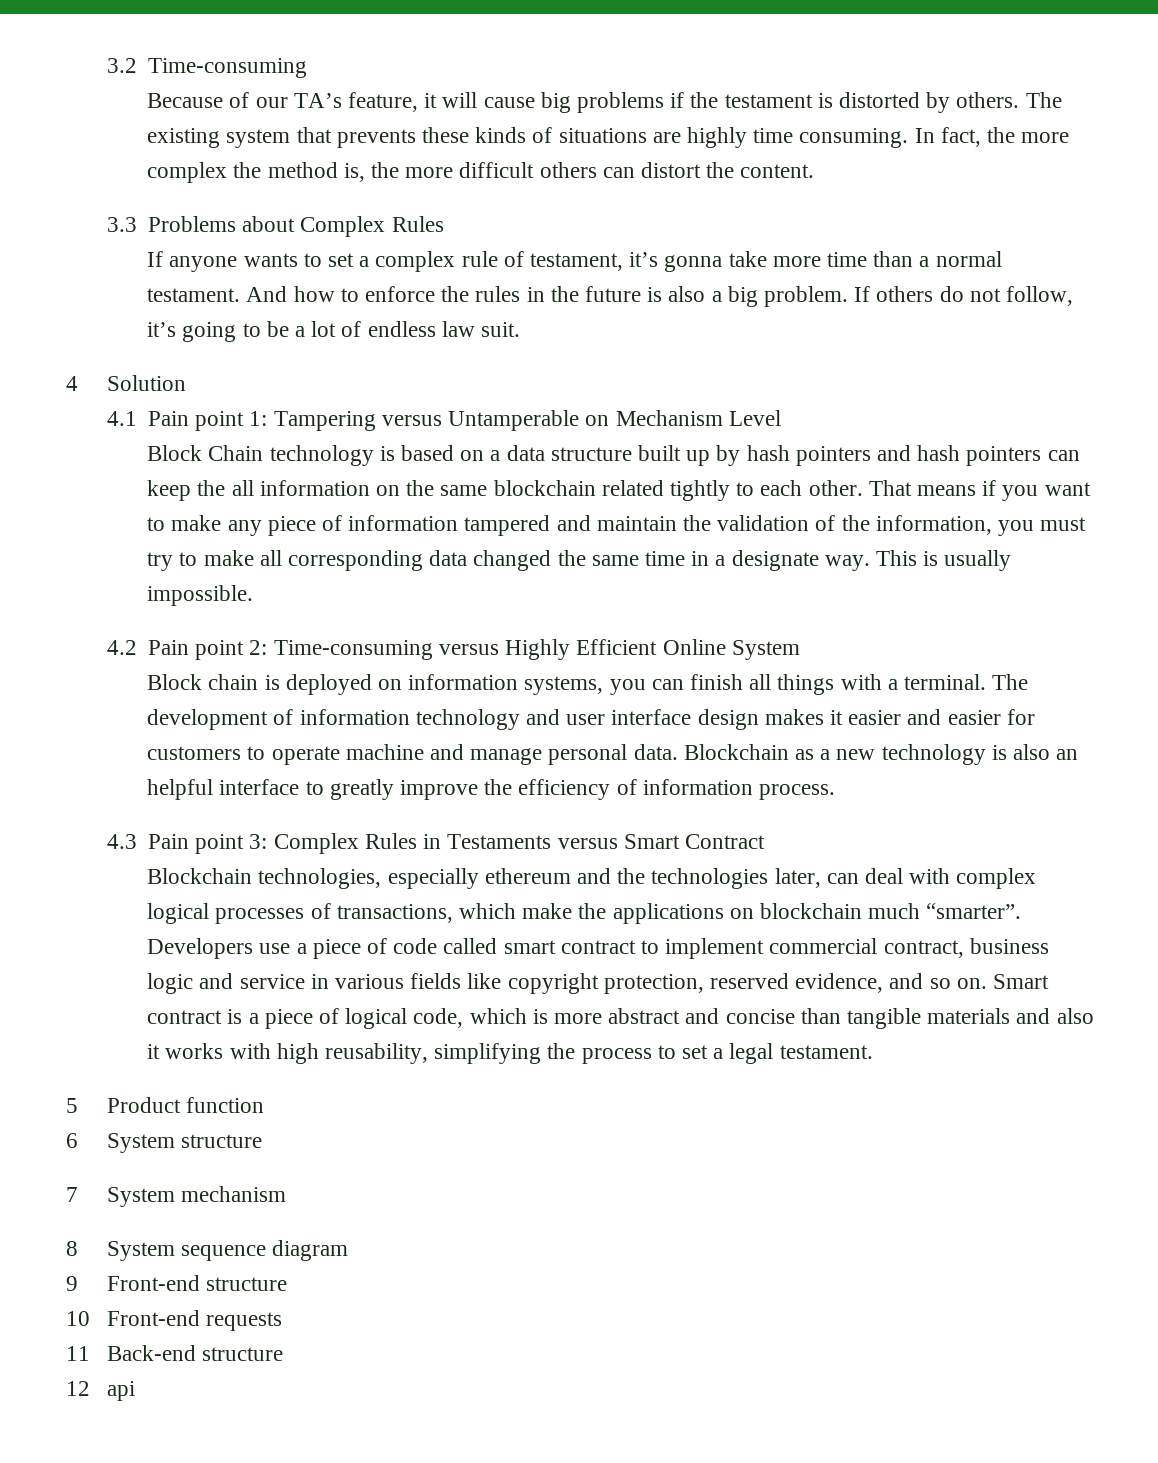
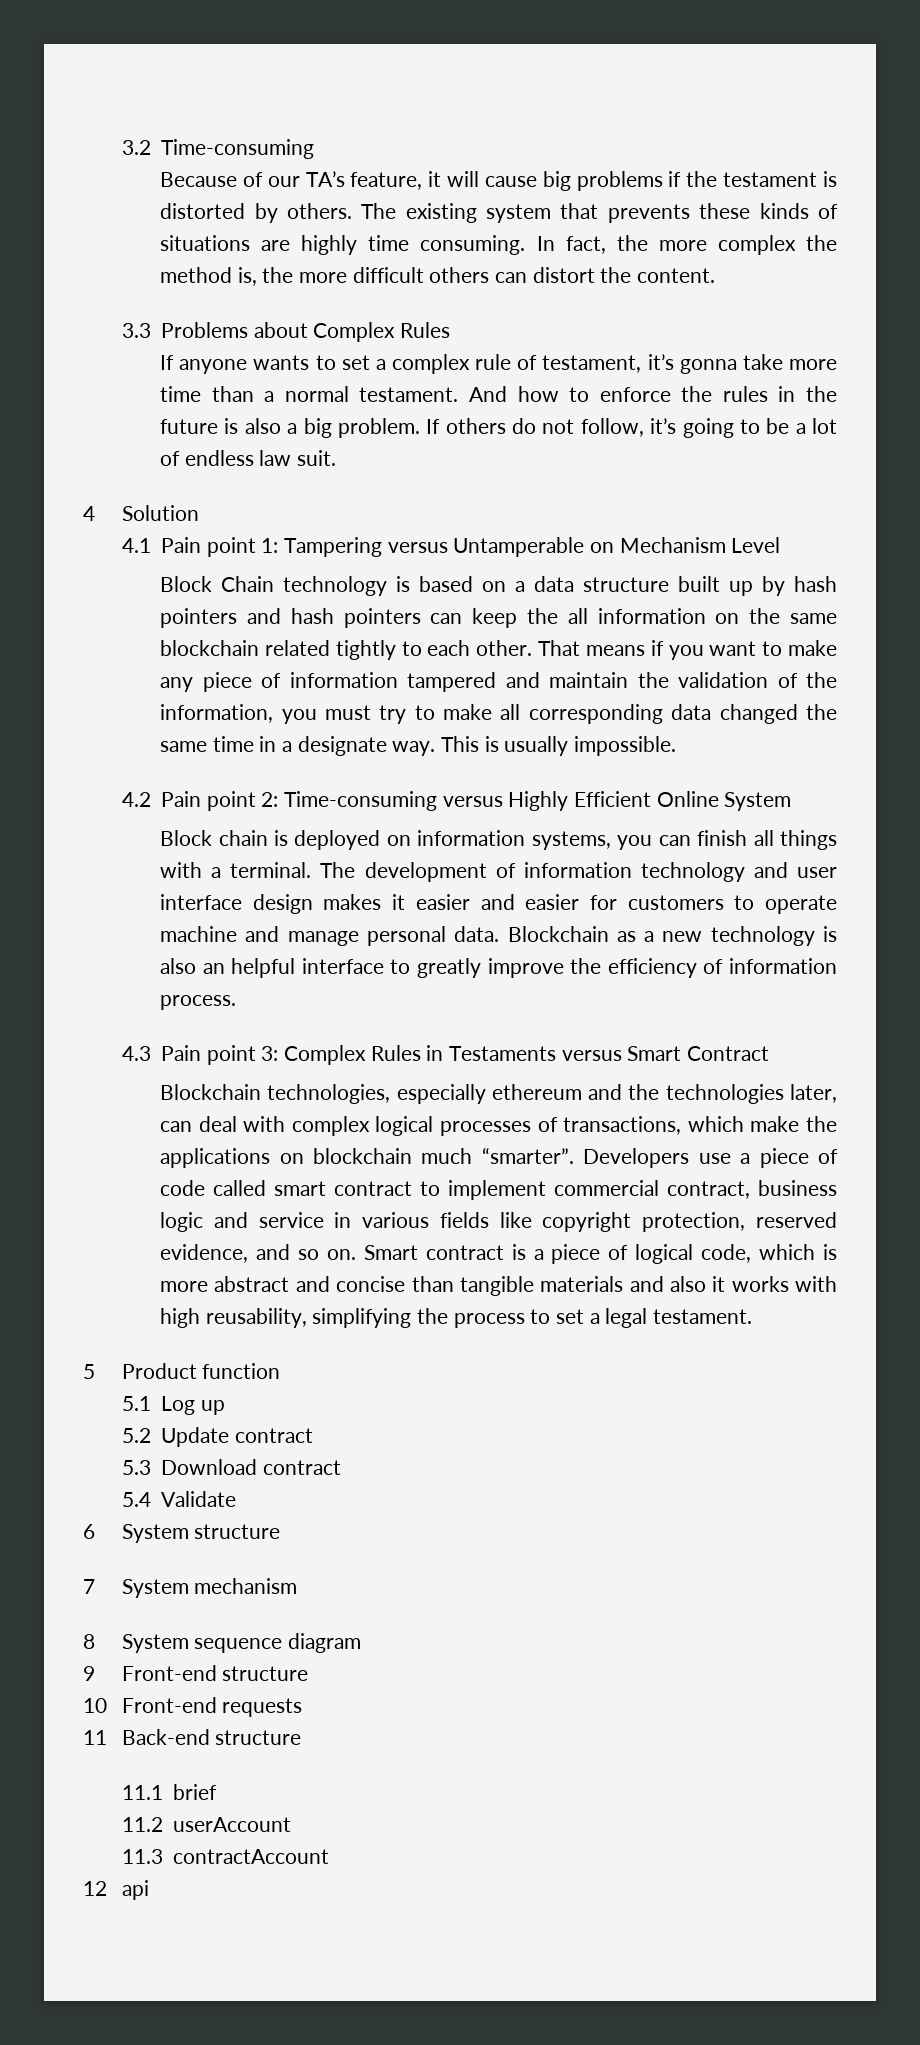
(264, 1105) none -> [121,1396,225,1415] [121,1427,313,1447] [121,1459,341,1475] [121,1491,237,1507] // 5.1 Log up // 5.2 Update contract // 5.3 Download contract // 5.4 Validate
(283, 1354) none -> [121,1784,218,1800] [121,1817,292,1832] [121,1849,330,1864] // 11.1 brief // 11.2 userAccount // 11.3 contractAccount

